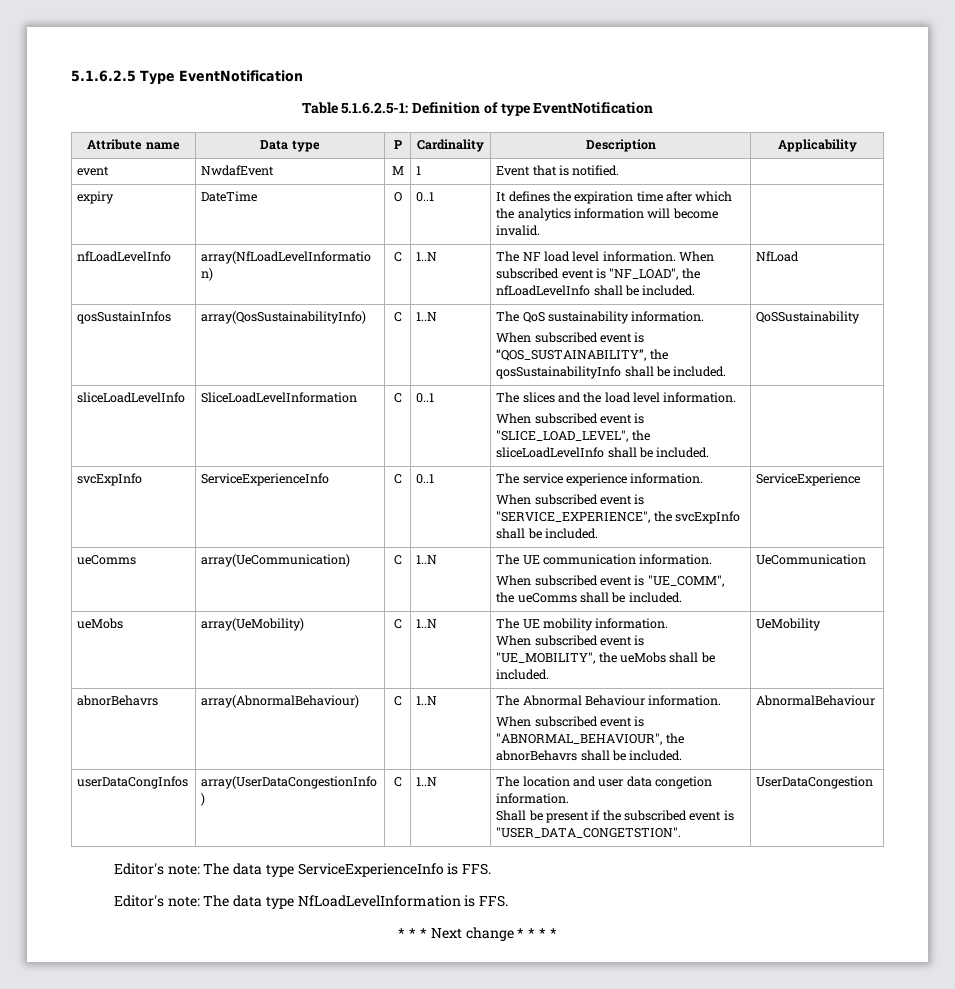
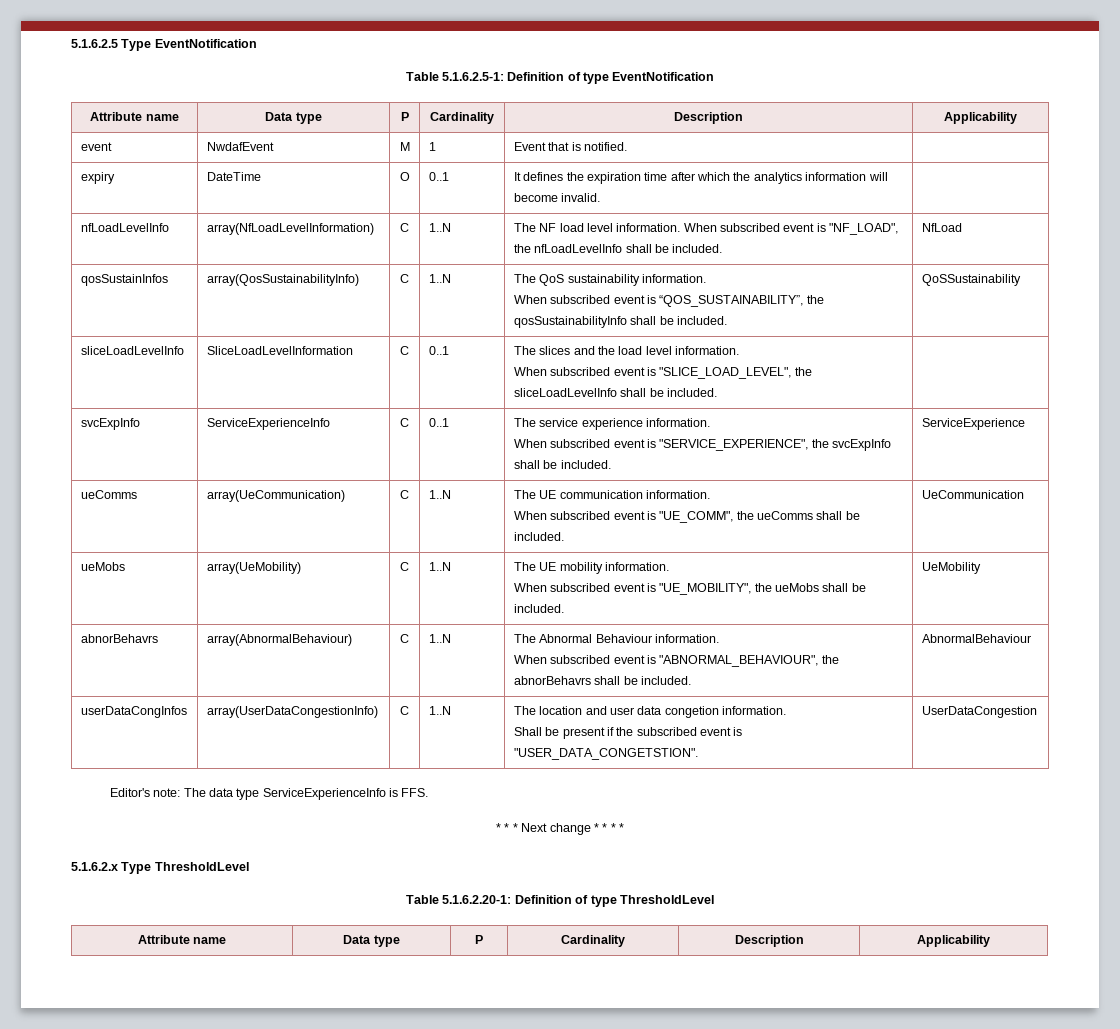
[113,895,509,909] // Editor's note: The data type NfLoadLevelInformation is FFS. -> (429, 792) none
(557, 933) none -> [71,862,249,874] [406,895,714,907] [137,935,227,944] [343,935,400,947] [475,935,483,944] [561,935,625,947] [734,935,804,947] [917,935,990,947] // 5.1.6.2.x Type ThresholdLevel // Table 5.1.6.2.20-1: Definition of type ThresholdLevel // Attribute name | Data type | P | Cardinality | Description | Applicability

